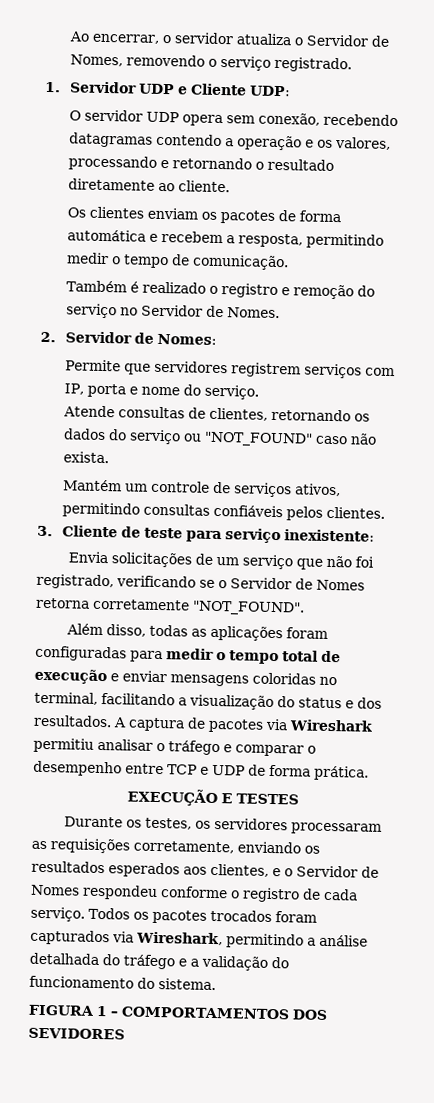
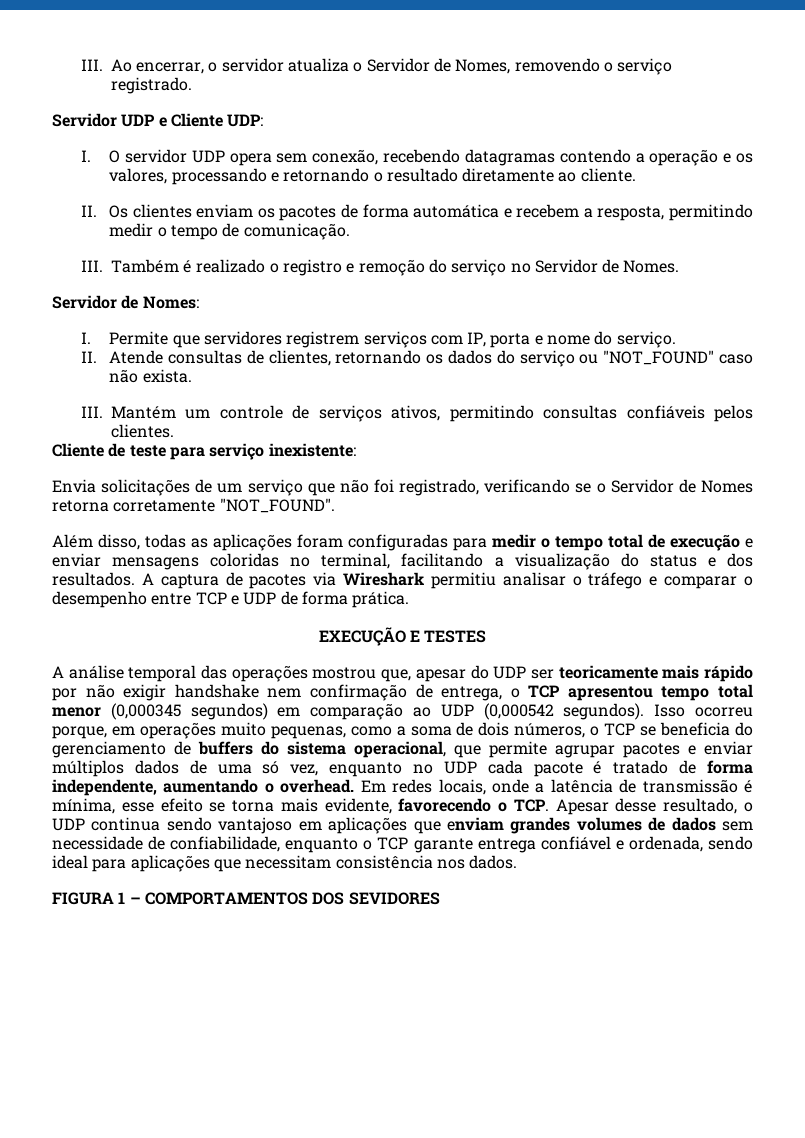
(68, 36) none -> [80,59,103,71] III.
[44,81,61,93] 1. -> (192, 85) none
(291, 91) none -> [80,150,91,162] I.
(230, 186) none -> [80,205,97,217] II.
(289, 262) none -> [80,260,103,272] III.
[40,331,56,343] 2. -> (680, 266) none
(217, 339) none -> [80,332,91,344] I.
(259, 392) none -> [80,351,97,363] II.
(109, 457) none -> [80,406,103,418] III.
[37,525,53,537] 3. -> (174, 431) none
[64,816,383,835] [31,838,320,854] [31,860,379,878] [30,884,358,903] [30,906,317,924] [30,929,368,949] [29,952,289,971] [29,975,216,991] Durante os testes, os servidores processaram as requisições corretamente, enviando os resultados esperados aos clientes, e o Servidor de Nomes respondeu conforme o registro de cada serviço. Todos os pacotes trocados foram capturados via Wireshark, permitindo a análise detalhada do tráfego e a validação do funcionamento do sistema. -> [52,665,753,682] [52,684,753,701] [52,703,753,720] [52,722,754,739] [52,741,753,758] [52,760,753,777] [52,779,754,796] [52,798,753,815] [52,817,753,834] [52,836,753,853] [52,855,518,872] A análise temporal das operações mostrou que, apesar do UDP ser teoricamente mais rápido por não exigir handshake nem confirmação de entrega, o TCP apresentou tempo total menor (0,000345 segundos) em comparação ao UDP (0,000542 segundos). Isso ocorreu porque, em operações muito pequenas, como a soma de dois números, o TCP se beneficia do gerenciamento de buffers do sistema operacional, que permite agrupar pacotes e enviar múltiplos dados de uma só vez, enquanto no UDP cada pacote é tratado de forma independente, aumentando o overhead. Em redes locais, onde a latência de transmissão é mínima, esse efeito se torna mais evidente, favorecendo o TCP. Apesar desse resultado, o UDP continua sendo vantajoso em aplicações que enviam grandes volumes de dados sem necessidade de confiabilidade, enquanto o TCP garante entrega confiável e ordenada, sendo ideal para aplicações que necessitam consistência nos dados.

